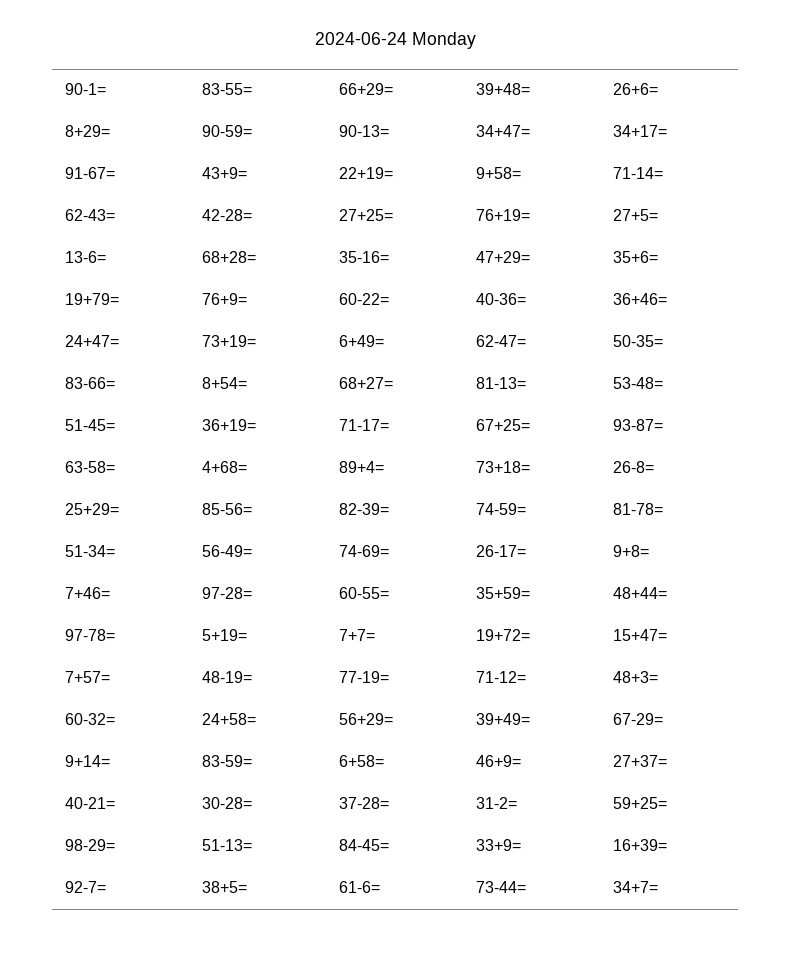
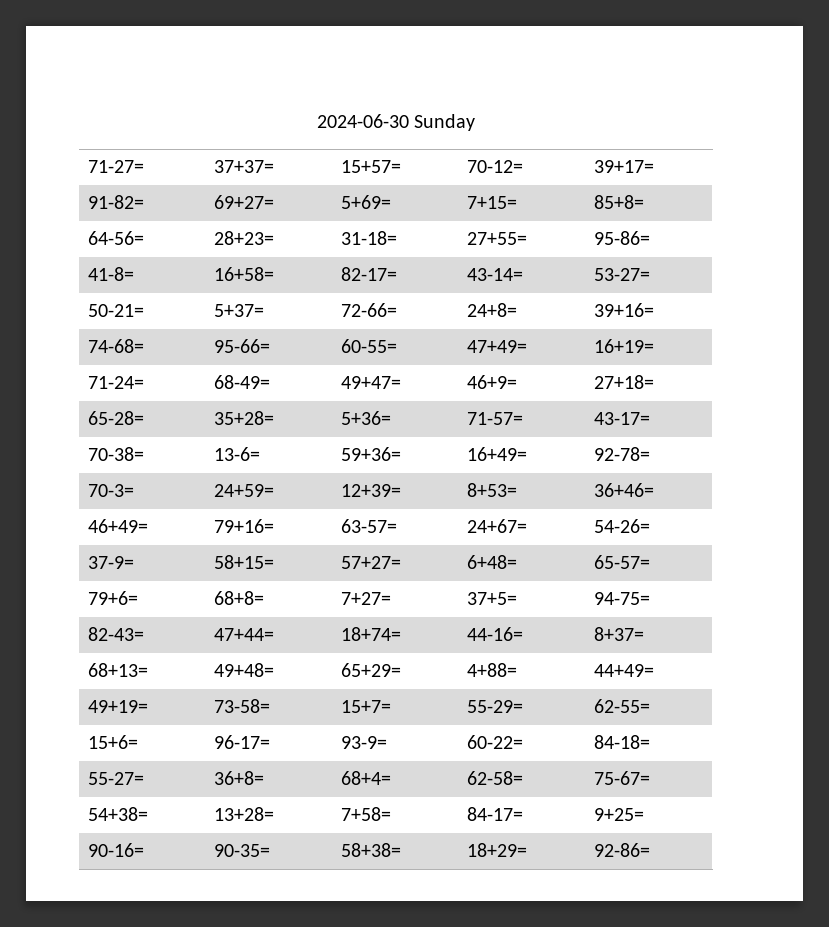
[314,32,476,49] [65,83,107,95] [202,83,253,95] [339,83,394,95] [476,83,531,95] [613,83,659,95] [65,125,111,137] [202,125,253,137] [339,125,390,137] [476,125,531,137] [613,125,668,137] [65,167,116,179] [202,167,248,179] [339,167,394,179] [476,167,522,179] [613,167,664,179] [65,209,116,221] [202,209,253,221] [339,209,394,221] [476,209,531,221] [613,209,659,221] [65,251,107,263] [202,251,257,263] [339,251,390,263] [476,251,531,263] [613,251,659,263] [65,293,120,305] [202,293,248,305] [339,293,390,305] [476,293,527,305] [613,293,668,305] [65,335,120,347] [202,335,257,347] [339,335,385,347] [476,335,527,347] [613,335,664,347] [65,377,116,389] [202,377,248,389] [339,377,394,389] [476,377,527,389] [613,377,664,389] [65,419,116,431] [202,419,257,431] [339,419,390,431] [476,419,531,431] [613,419,664,431] [65,461,116,473] [202,461,248,473] [339,461,385,473] [476,461,531,473] [613,461,655,473] [65,503,120,515] [202,503,253,515] [339,503,390,515] [476,503,527,515] [613,503,664,515] [65,545,116,557] [202,545,253,557] [339,545,390,557] [476,545,527,557] [613,545,650,557] [65,587,111,599] [202,587,253,599] [339,587,390,599] [476,587,531,599] [613,587,668,599] [65,629,116,641] [202,629,248,641] [339,629,376,641] [476,629,531,641] [613,629,668,641] [65,671,111,683] [202,671,253,683] [339,671,390,683] [476,671,527,683] [613,671,659,683] [65,713,116,725] [202,713,257,725] [339,713,394,725] [476,713,531,725] [613,713,664,725] [65,755,111,767] [202,755,253,767] [339,755,385,767] [476,755,522,767] [613,755,668,767] [65,797,116,809] [202,797,253,809] [339,797,390,809] [476,797,518,809] [613,797,668,809] [65,839,116,851] [202,839,253,851] [339,839,390,851] [476,839,522,851] [613,839,668,851] [65,881,107,893] [202,881,248,893] [339,881,381,893] [476,881,527,893] [613,881,659,893] 2024-06-24 Monday // 90-1= | 83-55= | 66+29= | 39+48= | 26+6= // 8+29= | 90-59= | 90-13= | 34+47= | 34+17= // 91-67= | 43+9= | 22+19= | 9+58= | 71-14= // 62-43= | 42-28= | 27+25= | 76+19= | 27+5= // 13-6= | 68+28= | 35-16= | 47+29= | 35+6= // 19+79= | 76+9= | 60-22= | 40-36= | 36+46= // 24+47= | 73+19= | 6+49= | 62-47= | 50-35= // 83-66= | 8+54= | 68+27= | 81-13= | 53-48= // 51-45= | 36+19= | 71-17= | 67+25= | 93-87= // 63-58= | 4+68= | 89+4= | 73+18= | 26-8= // 25+29= | 85-56= | 82-39= | 74-59= | 81-78= // 51-34= | 56-49= | 74-69= | 26-17= | 9+8= // 7+46= | 97-28= | 60-55= | 35+59= | 48+44= // 97-78= | 5+19= | 7+7= | 19+72= | 15+47= // 7+57= | 48-19= | 77-19= | 71-12= | 48+3= // 60-32= | 24+58= | 56+29= | 39+49= | 67-29= // 9+14= | 83-59= | 6+58= | 46+9= | 27+37= // 40-21= | 30-28= | 37-28= | 31-2= | 59+25= // 98-29= | 51-13= | 84-45= | 33+9= | 16+39= // 92-7= | 38+5= | 61-6= | 73-44= | 34+7= -> [316,114,476,131] [87,160,144,173] [213,160,274,173] [340,160,401,173] [466,160,523,173] [593,160,654,173] [87,195,144,209] [213,195,274,209] [340,195,391,209] [466,196,517,209] [593,195,644,209] [87,231,144,245] [213,231,274,245] [340,231,397,245] [466,232,527,245] [593,231,650,245] [87,267,134,281] [213,267,274,281] [340,267,397,281] [466,268,523,281] [593,268,650,281] [87,304,144,317] [213,304,264,317] [340,303,397,317] [466,303,517,317] [593,303,654,317] [87,339,144,353] [213,339,270,353] [340,339,397,353] [466,340,527,353] [593,339,654,353] [87,376,144,389] [213,375,270,389] [340,376,401,389] [466,375,517,389] [593,375,654,389] [87,411,144,425] [213,411,274,425] [340,411,391,425] [466,412,523,425] [593,412,650,425] [87,447,144,461] [213,447,260,461] [340,447,401,461] [466,447,527,461] [593,447,650,461] [87,484,134,497] [213,484,274,497] [340,484,401,497] [466,483,517,497] [593,483,654,497] [87,519,148,533] [213,519,274,533] [340,519,397,533] [466,519,527,533] [593,519,650,533] [87,556,134,569] [213,555,274,569] [340,556,401,569] [466,555,517,569] [593,555,650,569] [87,591,138,605] [213,591,264,605] [340,592,391,605] [466,592,517,605] [593,592,650,605] [87,627,144,641] [213,628,274,641] [340,627,401,641] [466,627,523,641] [593,627,644,641] [87,663,148,677] [213,663,274,677] [340,663,401,677] [466,663,517,677] [593,664,654,677] [87,700,148,713] [213,699,270,713] [340,700,391,713] [466,700,523,713] [593,699,650,713] [87,735,138,749] [213,735,270,749] [340,736,387,749] [466,735,523,749] [593,735,650,749] [87,772,144,785] [213,771,264,785] [340,771,391,785] [466,771,523,785] [593,771,650,785] [87,807,148,821] [213,807,274,821] [340,807,391,821] [466,807,523,821] [593,808,644,821] [87,843,144,857] [213,844,270,857] [340,843,401,857] [466,843,527,857] [593,843,650,857] 2024-06-30 Sunday // 71-27= | 37+37= | 15+57= | 70-12= | 39+17= // 91-82= | 69+27= | 5+69= | 7+15= | 85+8= // 64-56= | 28+23= | 31-18= | 27+55= | 95-86= // 41-8= | 16+58= | 82-17= | 43-14= | 53-27= // 50-21= | 5+37= | 72-66= | 24+8= | 39+16= // 74-68= | 95-66= | 60-55= | 47+49= | 16+19= // 71-24= | 68-49= | 49+47= | 46+9= | 27+18= // 65-28= | 35+28= | 5+36= | 71-57= | 43-17= // 70-38= | 13-6= | 59+36= | 16+49= | 92-78= // 70-3= | 24+59= | 12+39= | 8+53= | 36+46= // 46+49= | 79+16= | 63-57= | 24+67= | 54-26= // 37-9= | 58+15= | 57+27= | 6+48= | 65-57= // 79+6= | 68+8= | 7+27= | 37+5= | 94-75= // 82-43= | 47+44= | 18+74= | 44-16= | 8+37= // 68+13= | 49+48= | 65+29= | 4+88= | 44+49= // 49+19= | 73-58= | 15+7= | 55-29= | 62-55= // 15+6= | 96-17= | 93-9= | 60-22= | 84-18= // 55-27= | 36+8= | 68+4= | 62-58= | 75-67= // 54+38= | 13+28= | 7+58= | 84-17= | 9+25= // 90-16= | 90-35= | 58+38= | 18+29= | 92-86=

